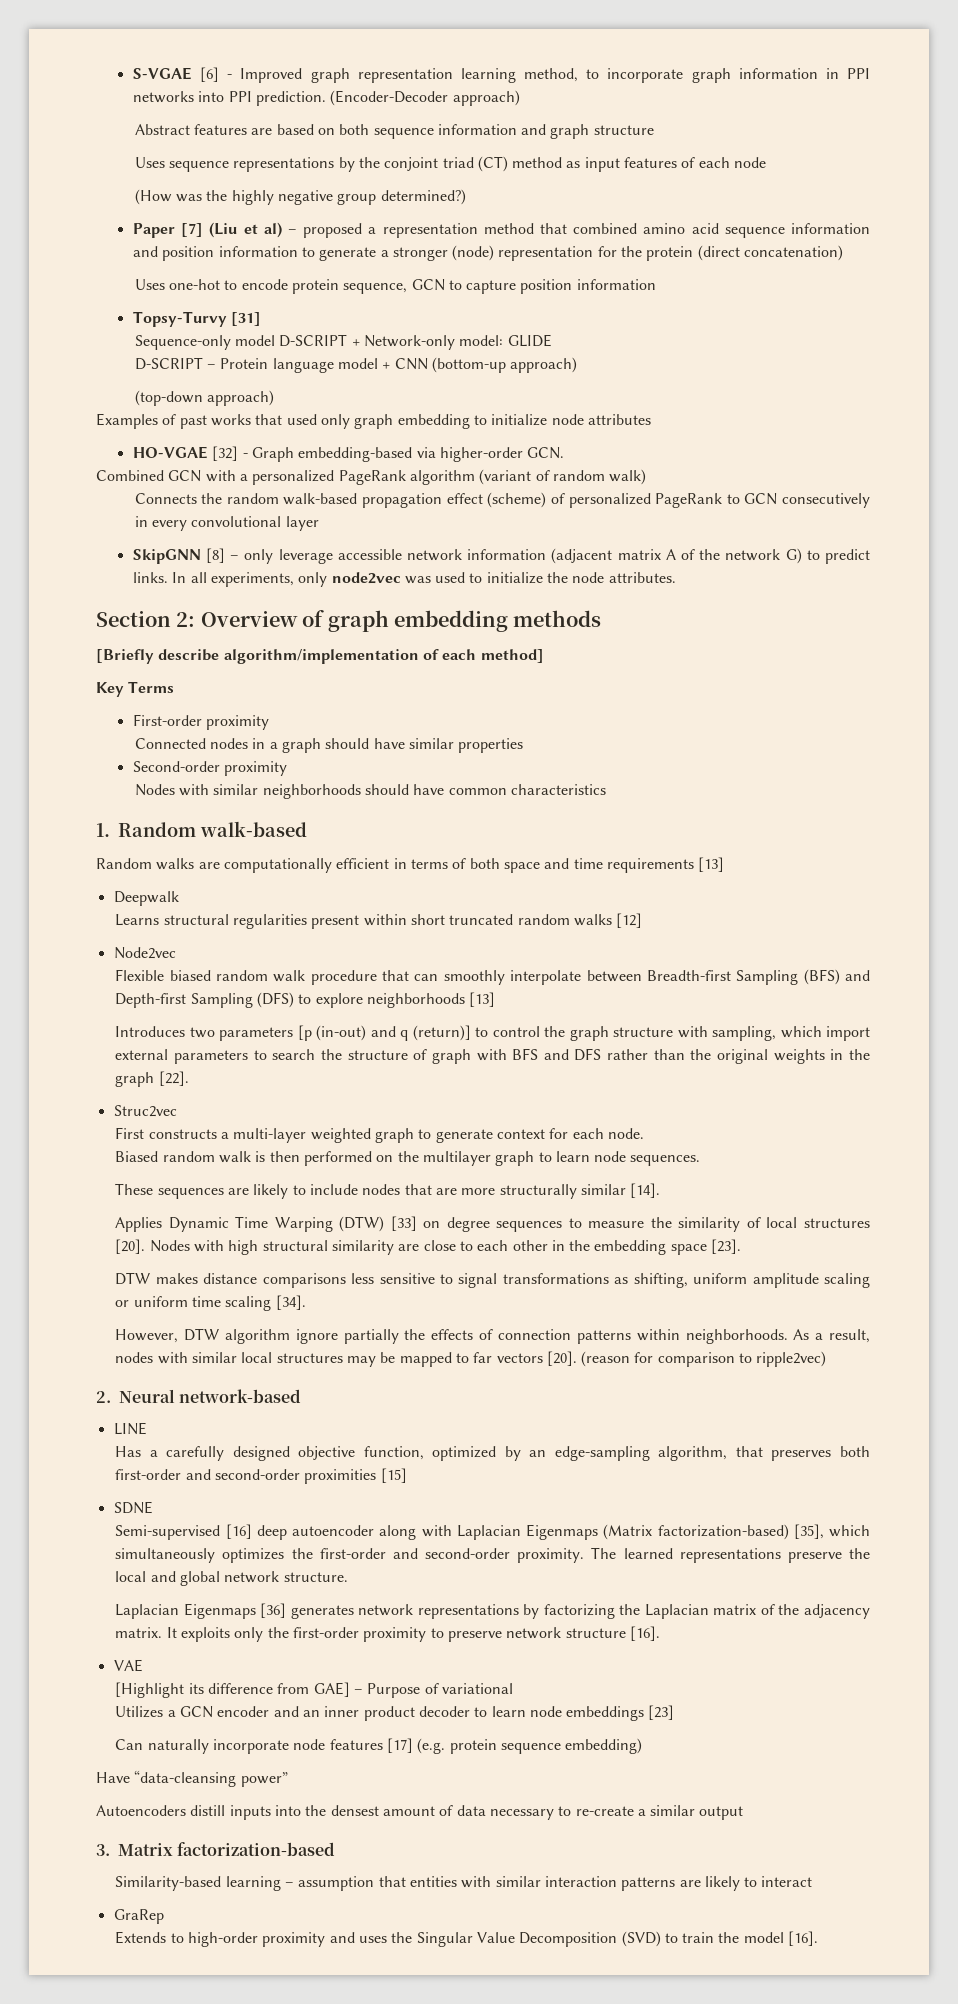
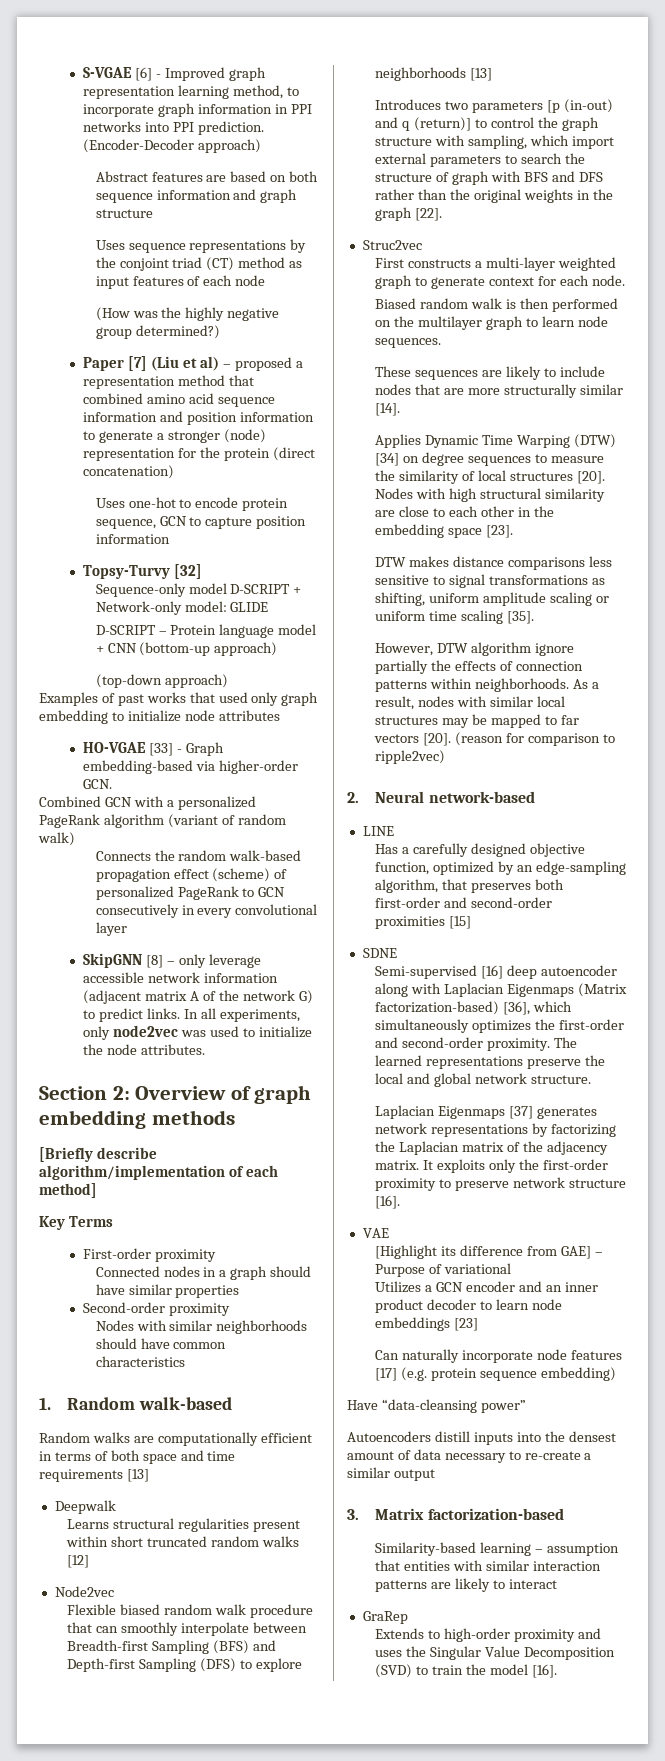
[231,312,262,326] [31] -> [174,564,203,579] [32]
[212,446,239,461] [32] -> [149,743,174,756] [33]
[390,1216,417,1231] [33] -> [375,453,400,466] [34]
[275,1295,306,1310] [34]. -> [507,611,535,624] [35].
[793,1524,824,1539] [35], -> [503,1001,531,1015] [36],
[260,1603,287,1618] [36] -> [509,1106,534,1119] [37]

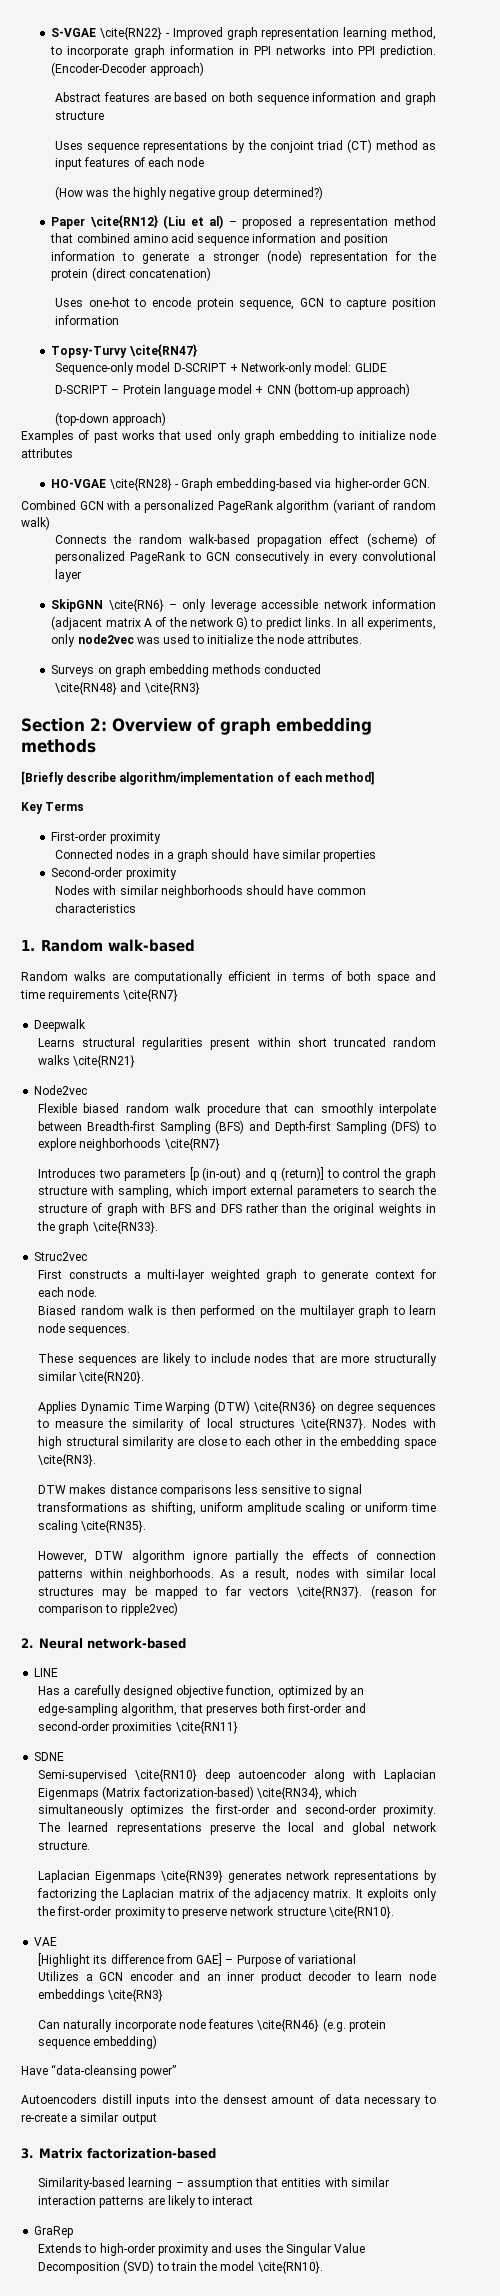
[135,67,153,81] [6] -> [100,27,163,40] \cite{RN22}
[128,356,148,371] [7] -> [90,215,158,228] \cite{RN12}
[174,564,203,579] [32] -> [129,344,197,357] \cite{RN47}
[149,743,174,756] [33] -> [109,478,172,491] \cite{RN28}
[146,955,164,968] [8] -> [108,599,164,612] \cite{RN6}
(206, 1049) none -> [51,664,322,677] [55,682,200,695] // Surveys on graph embedding methods conducted // \cite{RN48} and \cite{RN3}
[126,1469,149,1482] [13] -> [123,989,179,1002] \cite{RN7}
[67,1555,90,1568] [12] -> [73,1055,136,1068] \cite{RN21}
[470,68,493,81] [13] -> [164,1138,220,1151] \cite{RN7}
[415,208,443,221] [22]. -> [92,1221,158,1234] \cite{RN33}.
[375,403,401,416] [14]. -> [79,1371,145,1384] \cite{RN20}.
[375,453,400,466] [34] -> [253,1401,316,1414] \cite{RN36}
[576,471,605,484] [20]. -> [300,1418,366,1431] \cite{RN37}.
[486,525,514,538] [23]. -> [38,1454,97,1467] \cite{RN3}.
[507,611,535,624] [35]. -> [81,1520,147,1533] \cite{RN35}.
[423,733,452,746] [20]. -> [297,1586,363,1599] \cite{RN37}.
[449,916,472,929] [15] -> [175,1721,238,1734] \cite{RN11}
[481,965,504,979] [16] -> [135,1769,198,1782] \cite{RN10}
[503,1001,531,1015] [36], -> [256,1787,322,1800] \cite{RN34},
[509,1106,534,1119] [37] -> [160,1870,223,1883] \cite{RN39}
[375,1195,401,1209] [16]. -> [328,1906,394,1919] \cite{RN10}.
[454,1318,479,1331] [23] -> [108,1989,164,2002] \cite{RN3}
[375,1368,398,1381] [17] -> [257,2019,320,2032] \cite{RN46}
[531,1664,557,1678] [16]. -> [257,2261,323,2274] \cite{RN10}.

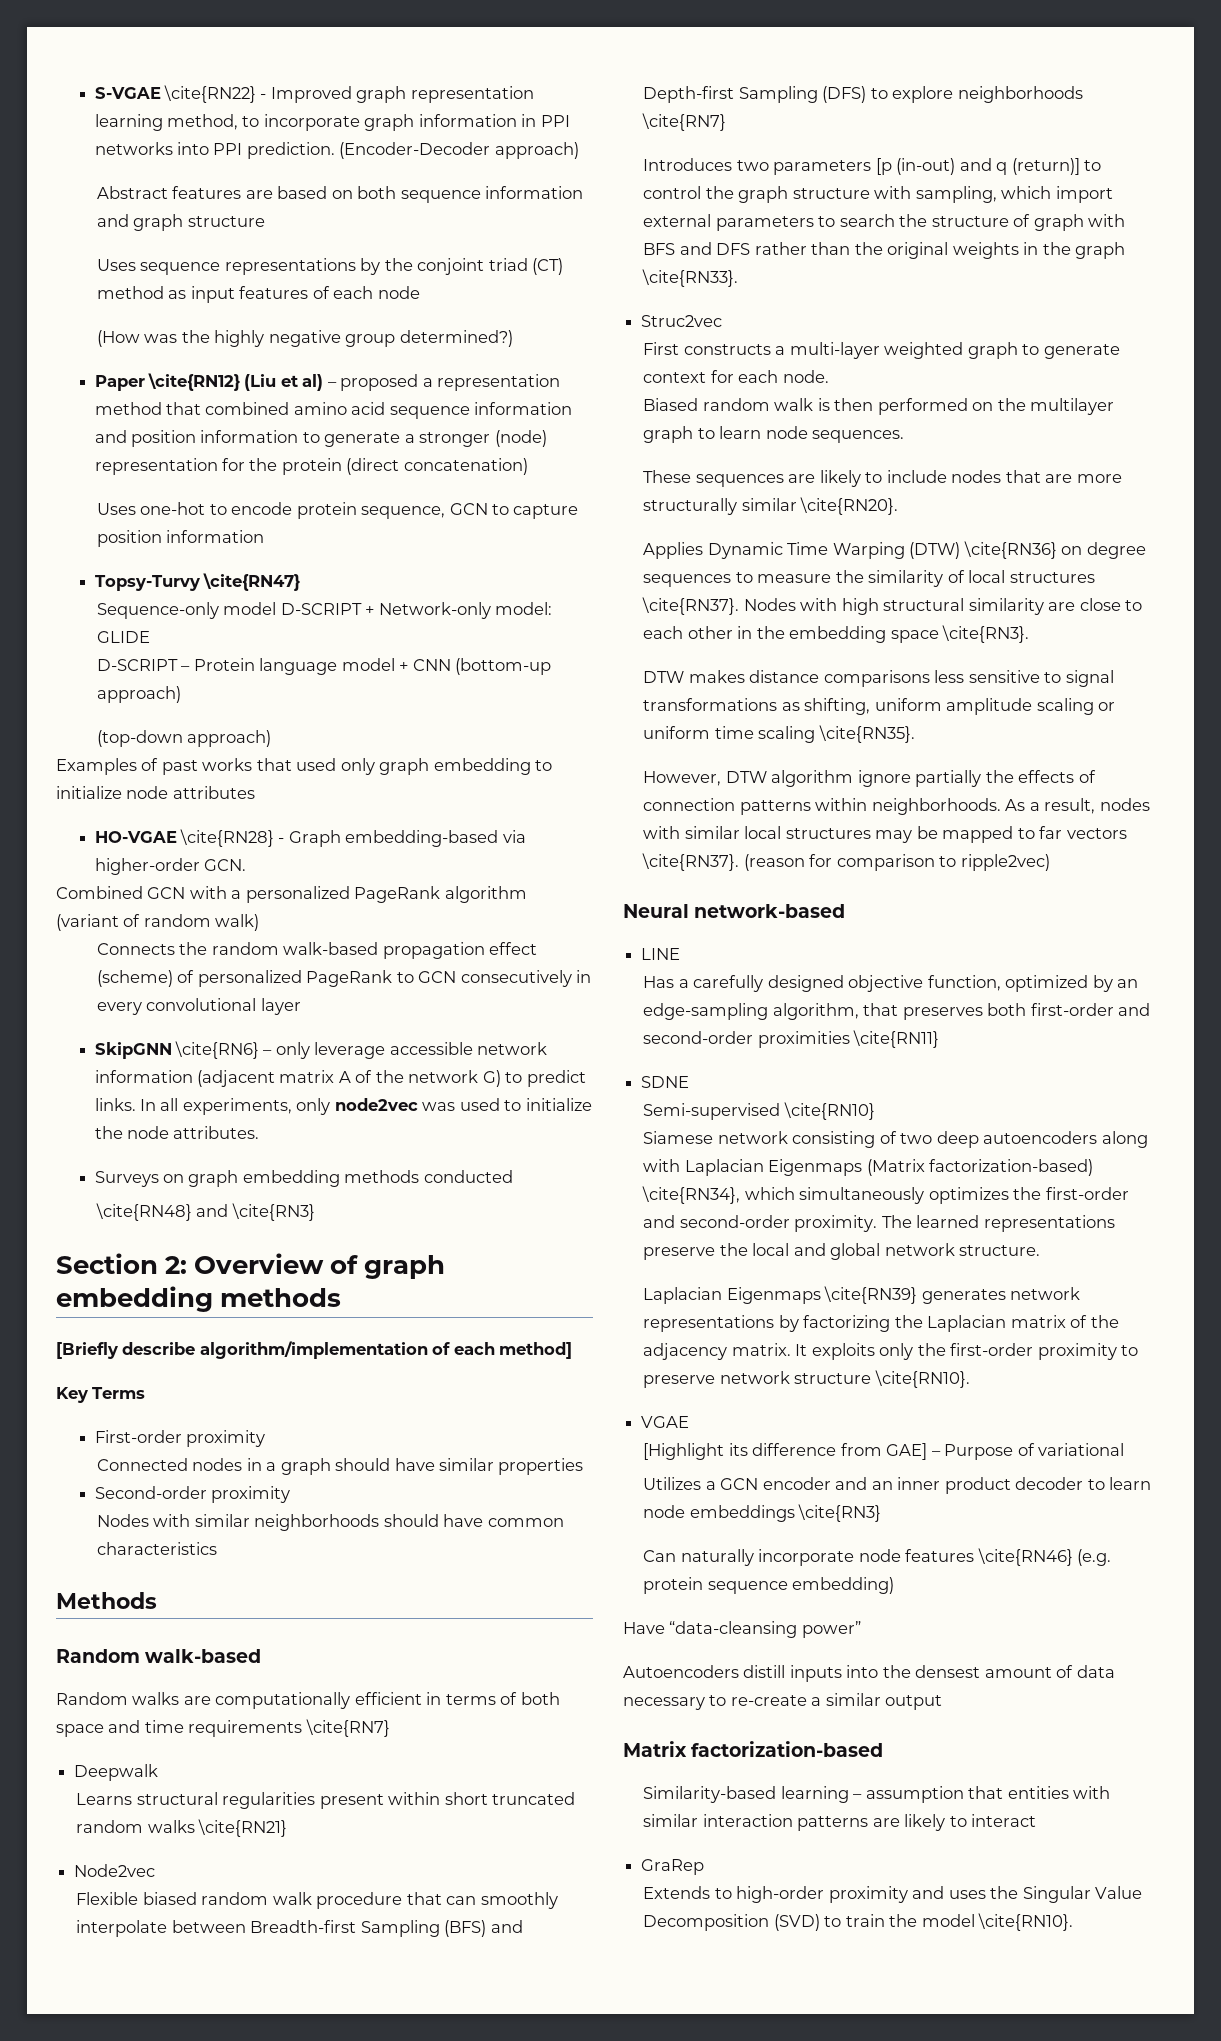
[21,940,35,951] 1. -> [56,1592,157,1609] Methods //
[21,1638,33,1648] 2. -> (1050, 862) none
[205,1769,307,1782] deep autoencoder -> [643,1131,1098,1148] // Siamese network consisting of two deep autoencoders
[34,1937,58,1946] VAE -> [641,1416,690,1428] VGAE
[21,2148,33,2159] 3. -> (943, 1702) none

